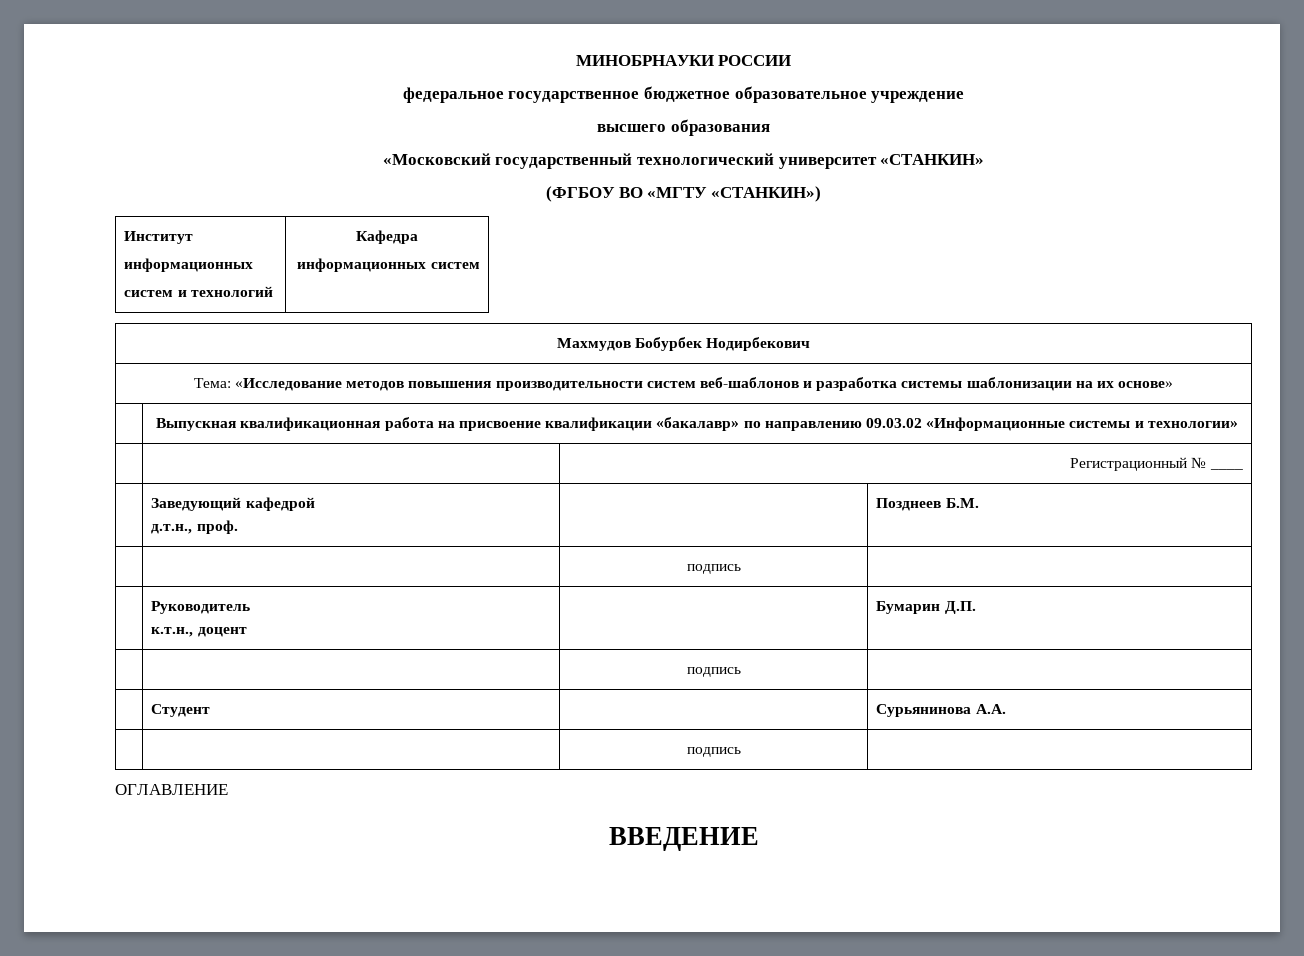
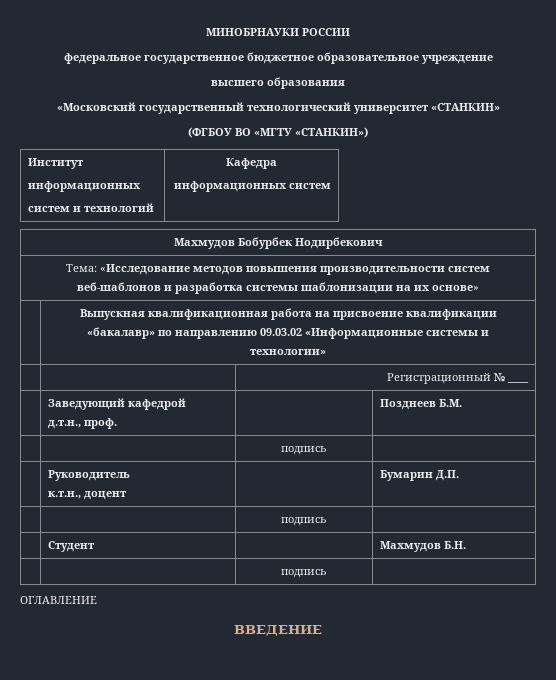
[876,704,1006,717] Сурьянинова А.А. -> [379,541,466,552] Махмудов Б.Н.

